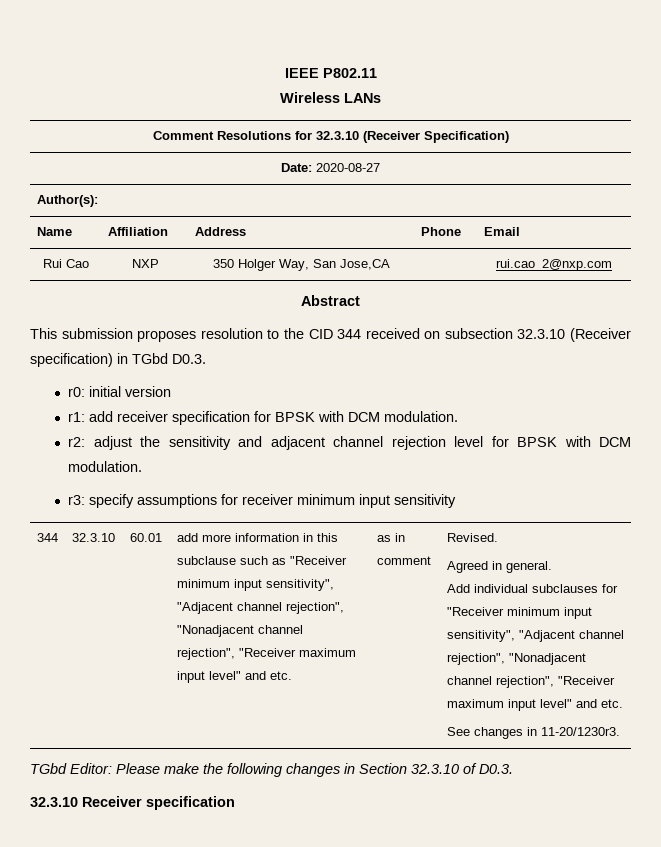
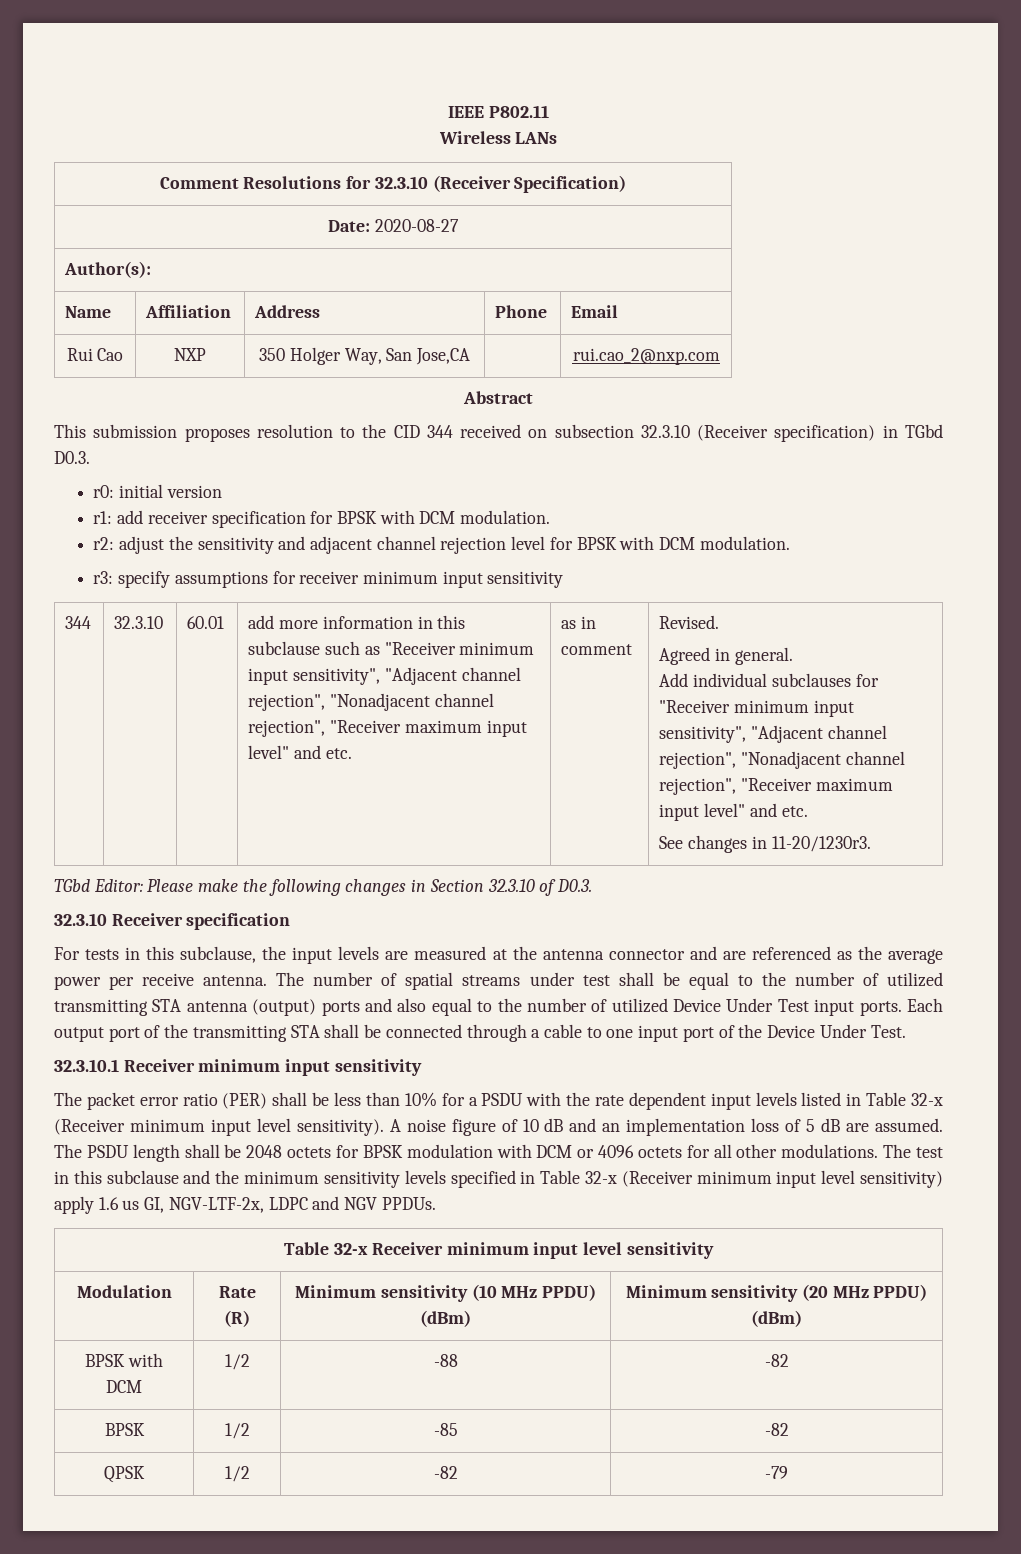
(235, 803) none -> [54,946,944,964] [54,972,943,990] [54,998,944,1016] [54,1024,906,1042] [54,1059,422,1076] [54,1092,944,1110] [54,1118,943,1136] [54,1144,944,1162] [54,1170,943,1188] [54,1196,436,1214] [284,1242,714,1259] [76,1285,172,1298] [218,1286,256,1298] [224,1310,250,1327] [295,1284,596,1302] [420,1310,472,1327] [625,1284,928,1302] [751,1310,802,1327] [85,1353,163,1367] [106,1380,142,1393] [224,1354,250,1370] [433,1354,458,1367] [764,1354,789,1367] [104,1423,145,1436] [224,1423,250,1439] [433,1423,458,1436] [764,1423,789,1436] [104,1466,145,1483] [224,1466,250,1482] [433,1466,458,1479] [765,1466,788,1479] // For tests in this subclause, the input levels are measured at the antenna connector and are referenced as the average power per receive antenna. The number of spatial streams under test shall be equal to the number of utilized transmitting STA antenna (output) ports and also equal to the number of utilized Device Under Test input ports. Each output port of the transmitting STA shall be connected through a cable to one input port of the Device Under Test. // 32.3.10.1 Receiver minimum input sensitivity // The packet error ratio (PER) shall be less than 10% for a PSDU with the rate dependent input levels listed in Table 32-x (Receiver minimum input level sensitivity). A noise figure of 10 dB and an implementation loss of 5 dB are assumed. The PSDU length shall be 2048 octets for BPSK modulation with DCM or 4096 octets for all other modulations. The test in this subclause and the minimum sensitivity levels specified in Table 32-x (Receiver minimum input level sensitivity) apply 1.6 us GI, NGV-LTF-2x, LDPC and NGV PPDUs. // Table 32-x Receiver minimum input level sensitivity // Modulation | Rate (R) | Minimum sensitivity (10 MHz PPDU) (dBm) | Minimum sensitivity (20 MHz PPDU) (dBm) // BPSK with DCM | 1/2 | -88 | -82 // BPSK | 1/2 | -85 | -82 // QPSK | 1/2 | -82 | -79

